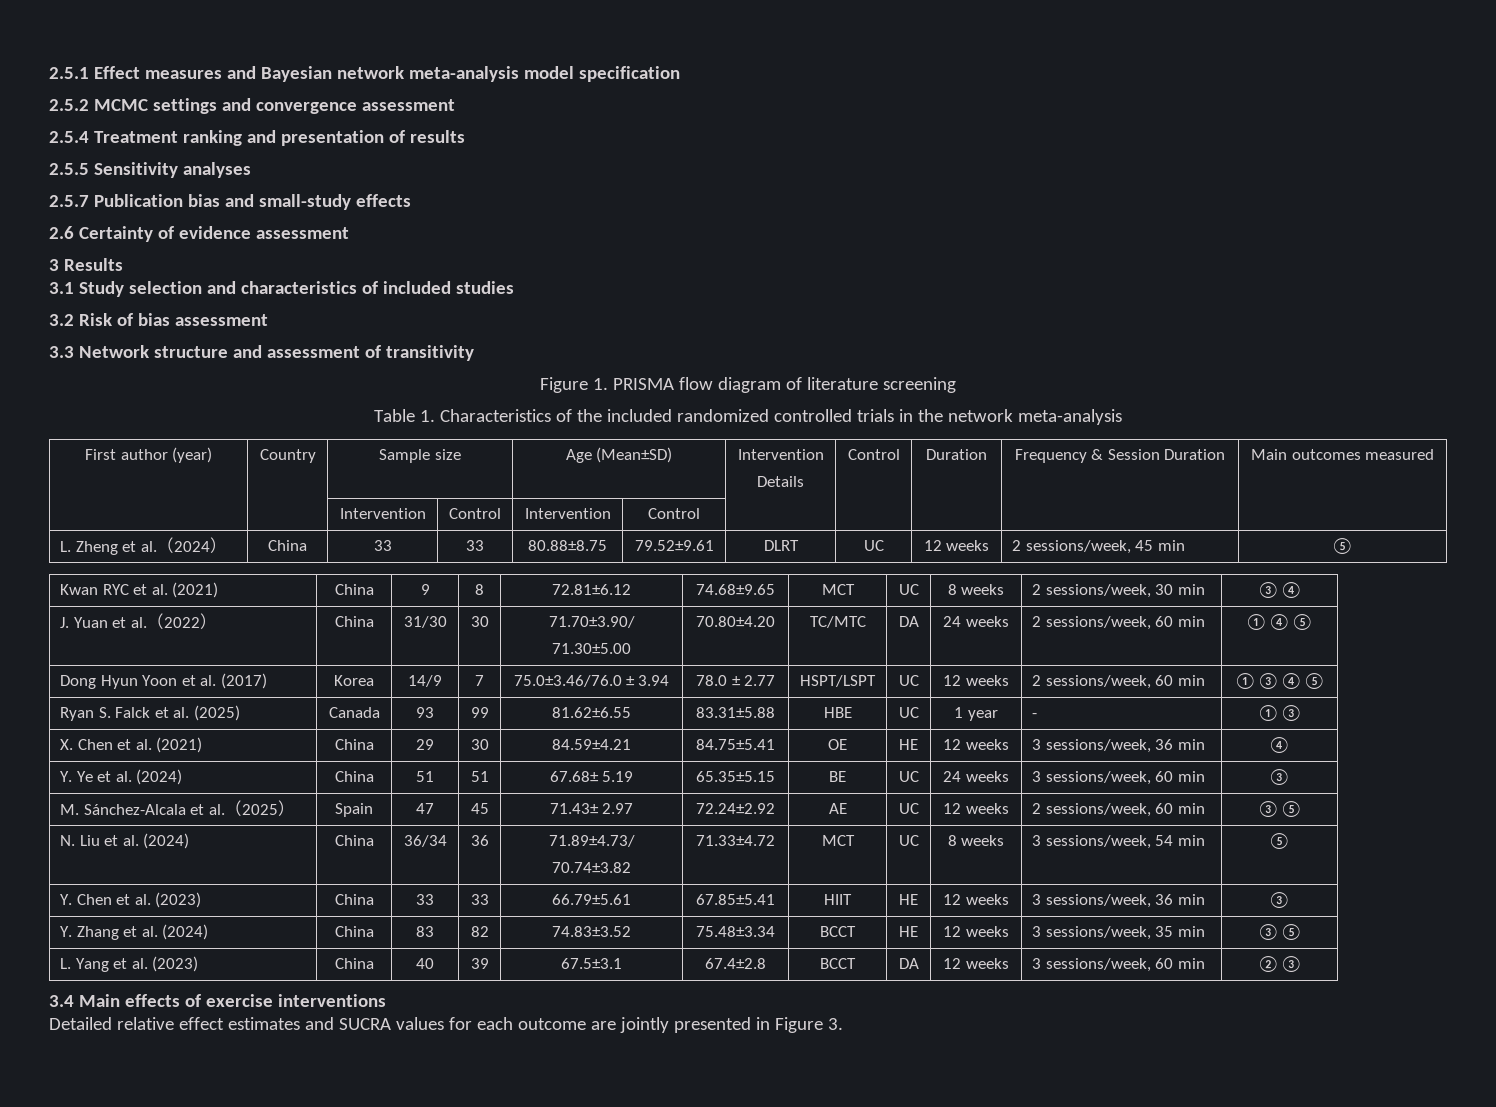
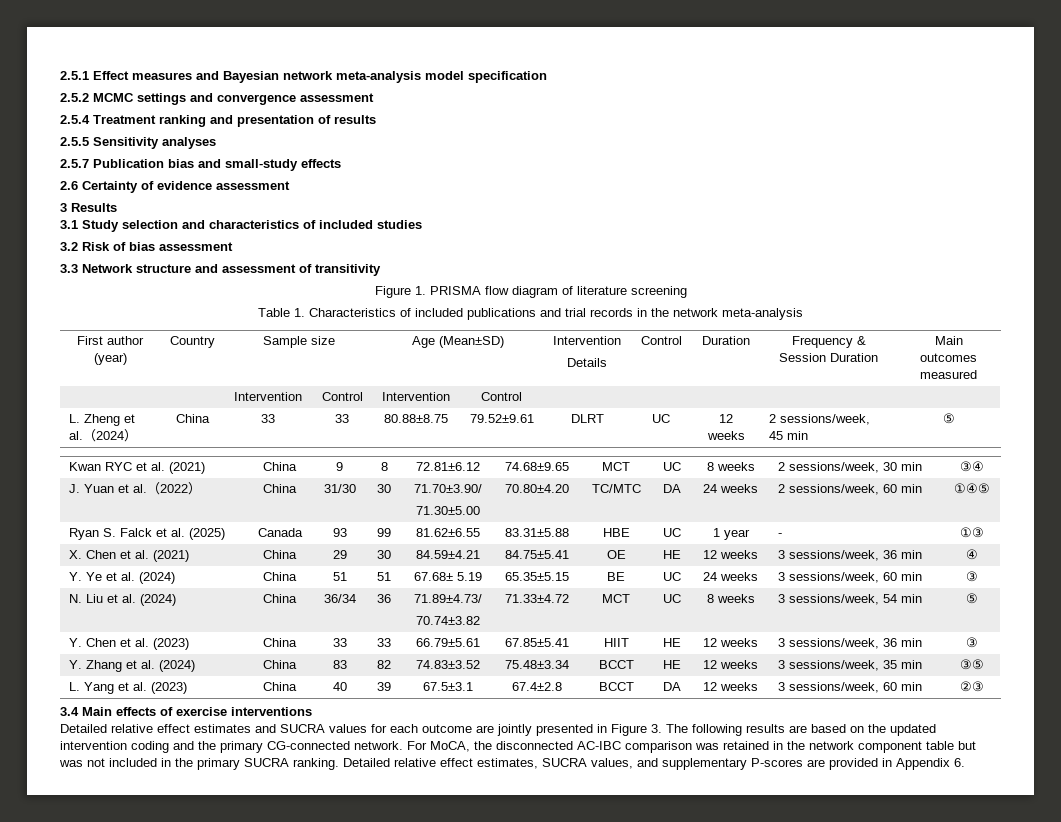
[577,409,894,422] the included randomized controlled trials -> [415,308,633,320] included publications and trial records
[60,673,267,689] [334,675,374,686] [408,675,442,687] [475,675,484,686] [513,675,670,687] [696,675,775,686] [800,675,876,687] [898,675,919,686] [943,675,1009,686] [1032,675,1205,689] [1233,673,1326,689] // Dong Hyun Yoon et al. (2017) | Korea | 14/9 | 7 | 75.0±3.46/76.0 ± 3.94 | 78.0 ± 2.77 | HSPT/LSPT | UC | 12 weeks | 2 sessions/week, 60 min | ①③④⑤ -> (990, 488) none
[60,800,295,816] [335,803,373,817] [416,803,434,814] [470,803,489,814] [549,803,634,814] [696,803,775,814] [828,803,847,814] [898,803,919,814] [943,803,1009,814] [1032,803,1205,817] [1256,801,1303,817] // M. Sánchez-Alcala et al.（2025） | Spain | 47 | 45 | 71.43± 2.97 | 72.24±2.92 | AE | UC | 12 weeks | 2 sessions/week, 60 min | ③⑤ -> (978, 576) none
(843, 1024) none -> [666,724,936,736] [60,741,976,753] [59,758,965,770] The following results are based on the updated intervention coding and the primary CG-connected network. For MoCA, the disconnected AC-IBC comparison was retained in the network component table but was not included in the primary SUCRA ranking. Detailed relative effect estimates, SUCRA values, and supplementary P-scores are provided in Appendix 6.

